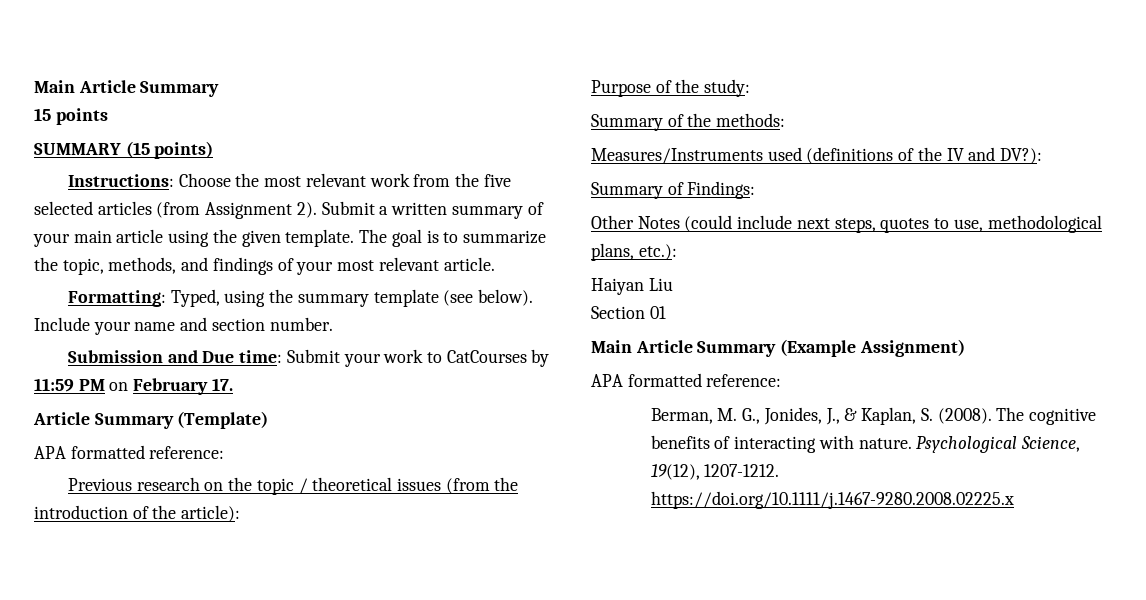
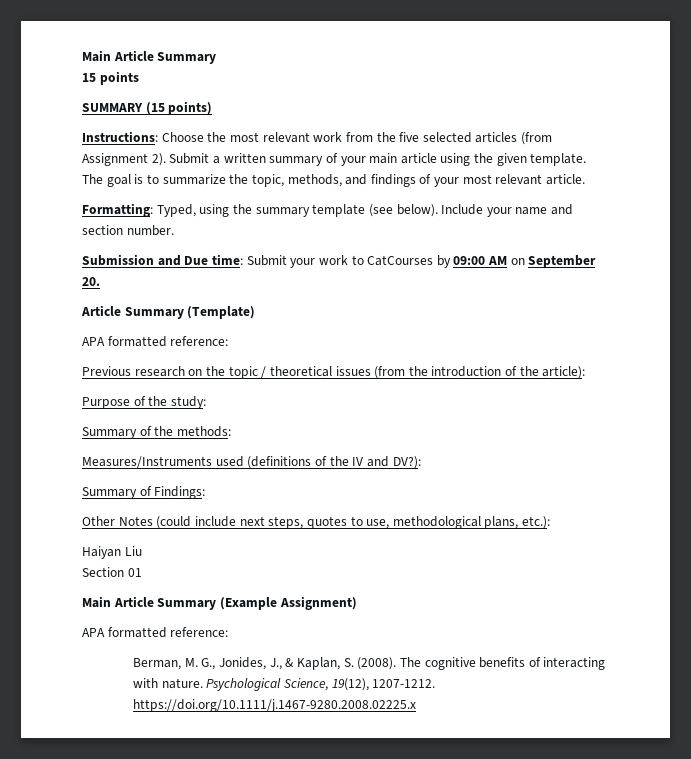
[34,378,233,395] 11:59 PM on February 17. -> [453,255,597,268] [82,277,100,286] 09:00 AM on September 20.

